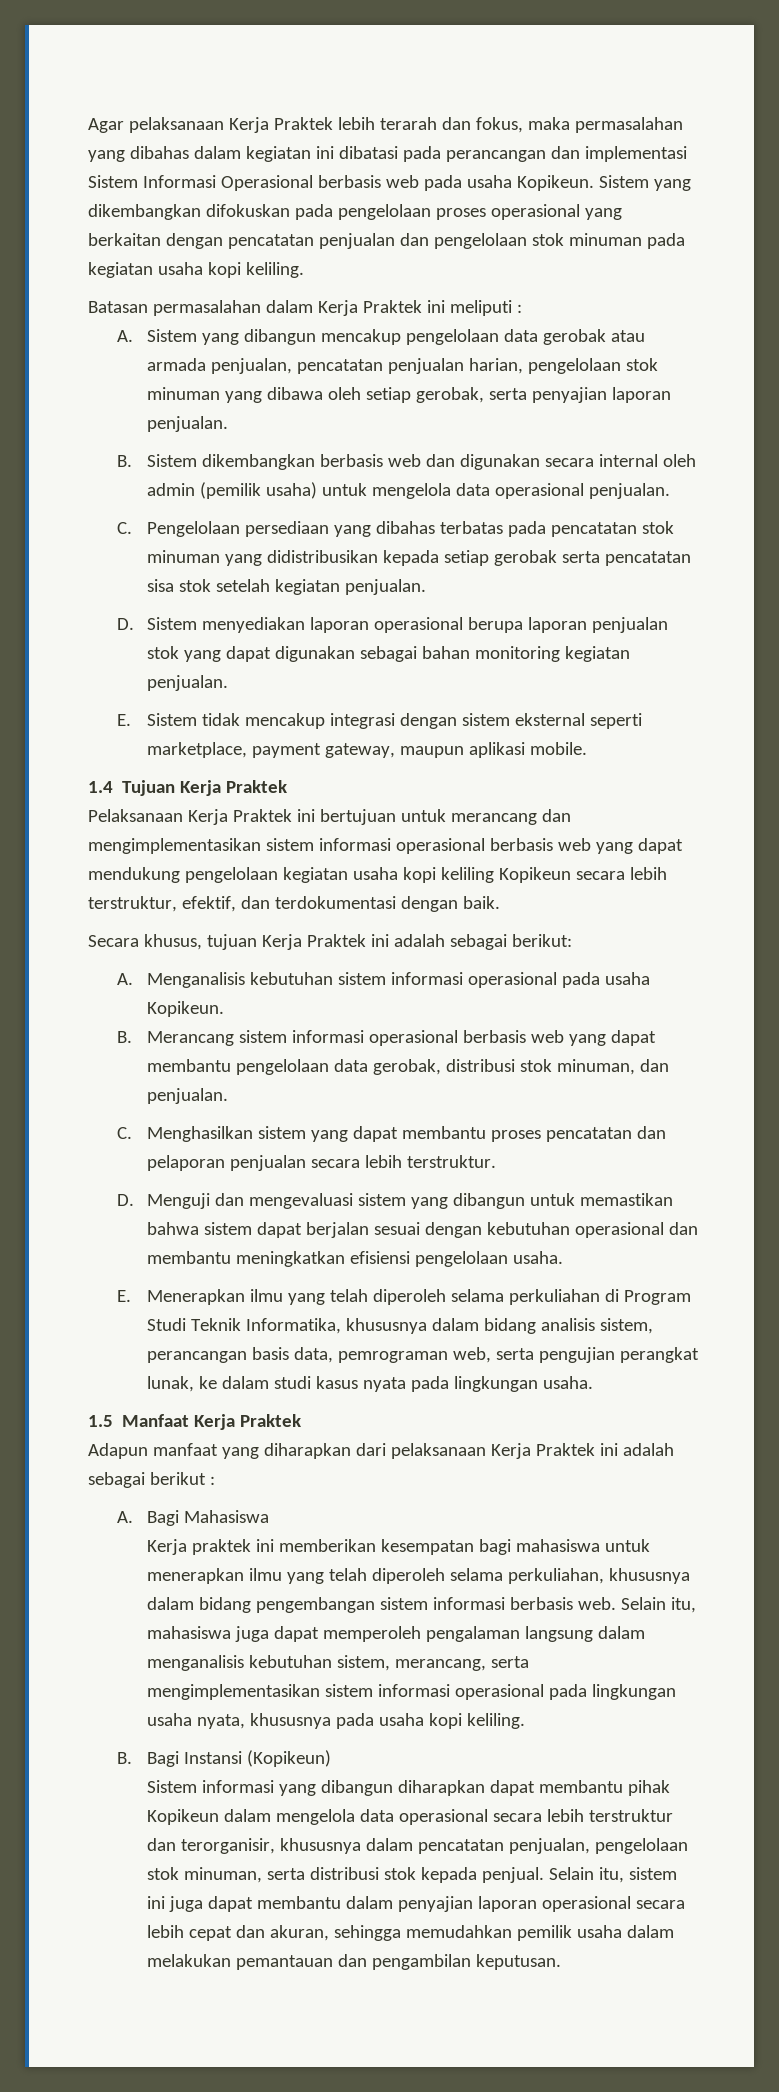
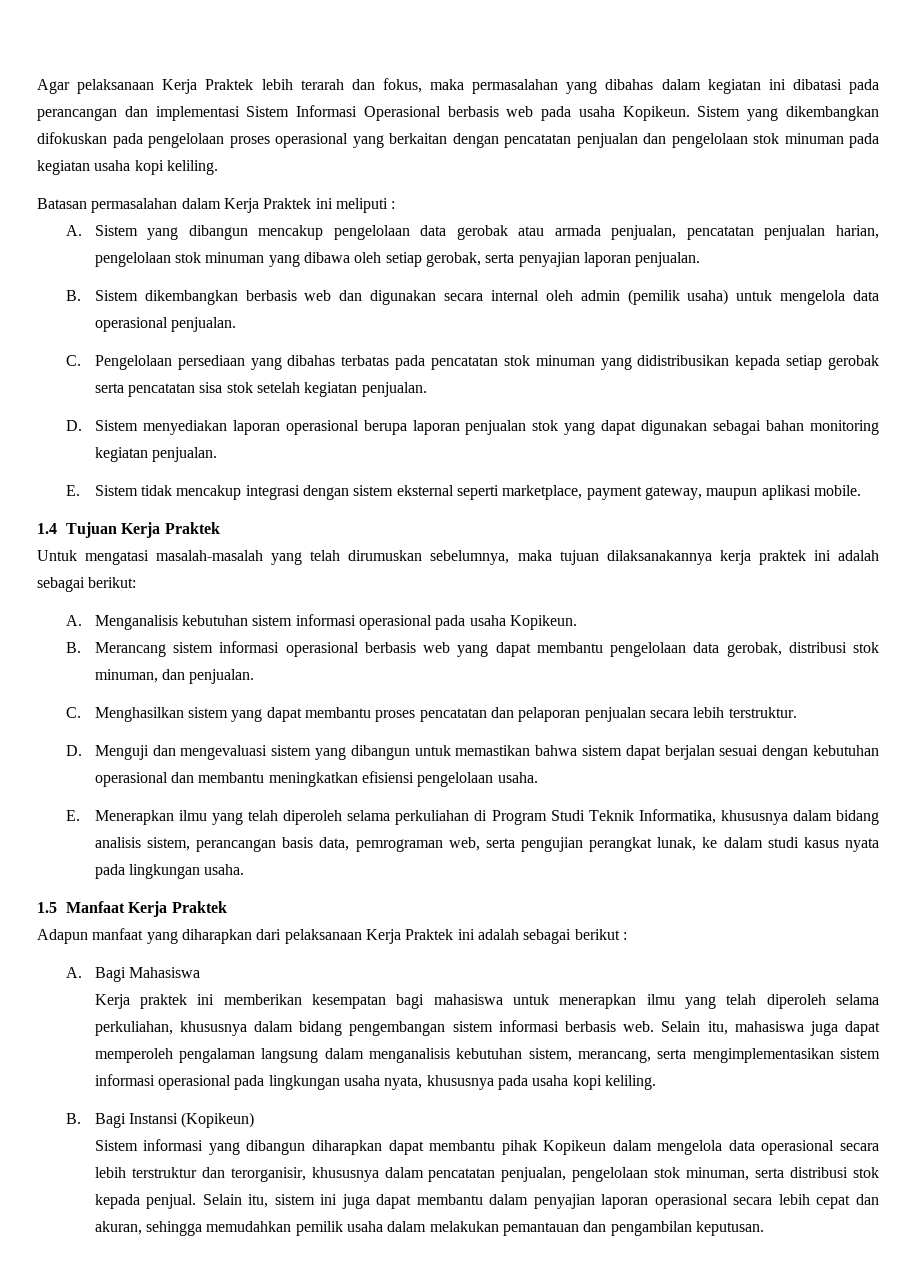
[88,809,571,825] [88,838,683,854] [88,867,667,883] [88,896,500,912] [88,934,366,950] Pelaksanaan Kerja Praktek ini bertujuan untuk merancang dan mengimplementasikan sistem informasi operasional berbasis web yang dapat mendukung pengelolaan kegiatan usaha kopi keliling Kopikeun secara lebih terstruktur, efektif, dan terdokumentasi dengan baik. // Secara khusus, tujuan Kerja Praktek -> [37,550,806,565] Untuk mengatasi masalah-masalah yang telah dirumuskan sebelumnya, maka tujuan dilaksanakannya kerja praktek

